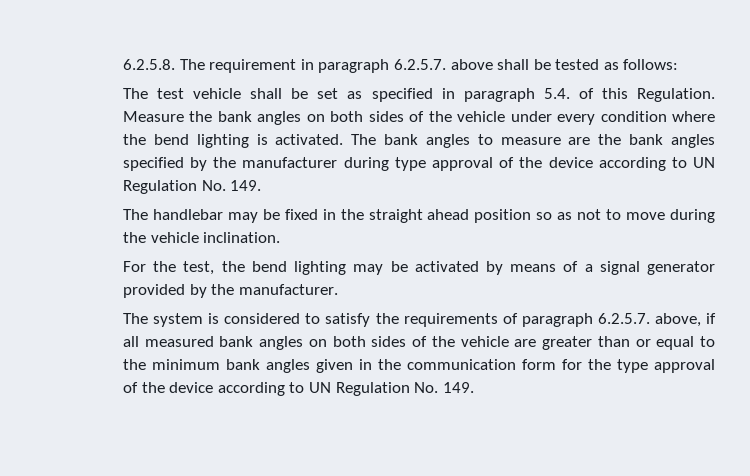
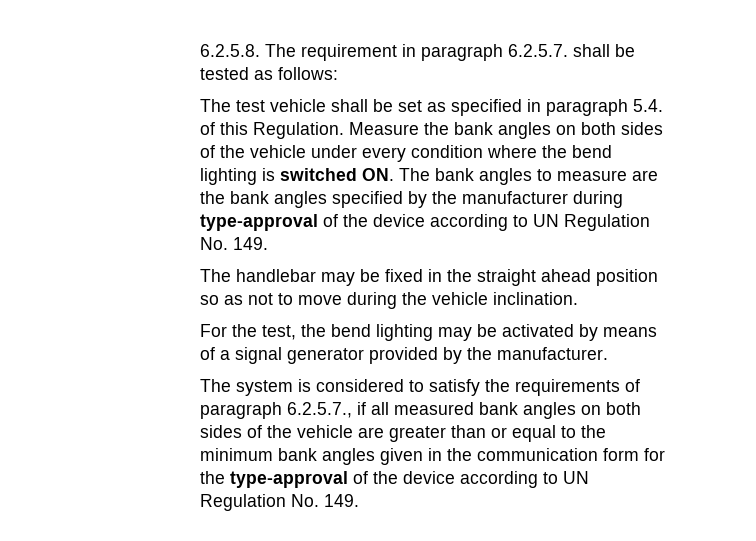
[450,59,493,70] above -> (568, 50) none
[275,134,344,145] activated. -> [279,168,394,181] switched ON.
[394,157,493,171] type approval -> [199,214,318,231] type-approval
[597,313,701,327] 6.2.5.7. above, -> [286,402,352,418] 6.2.5.7.,
[616,359,716,373] type approval -> [229,471,348,488] type-approval

